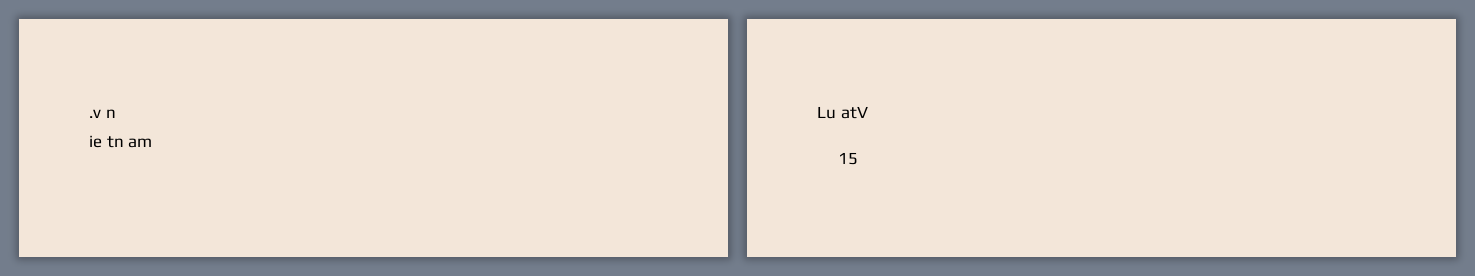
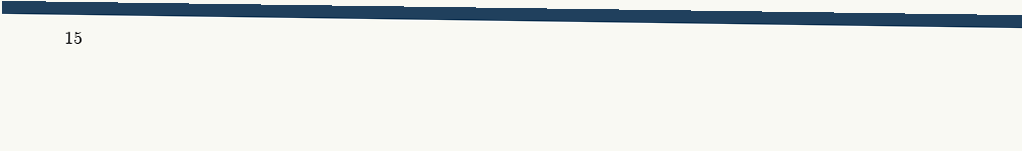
[89,109,116,118] [89,135,153,148] [817,106,868,119] .v n // ie tn am // Lu atV // -> (63, 37) none

